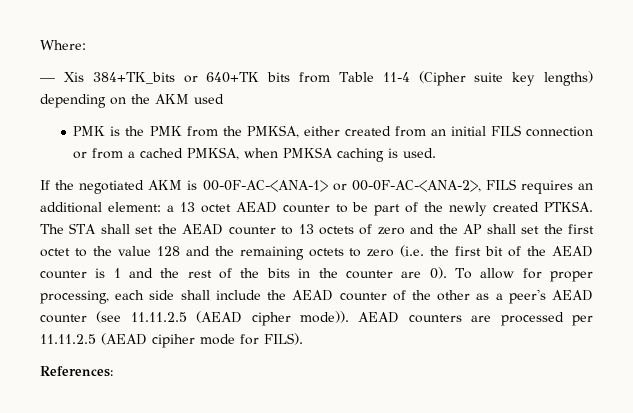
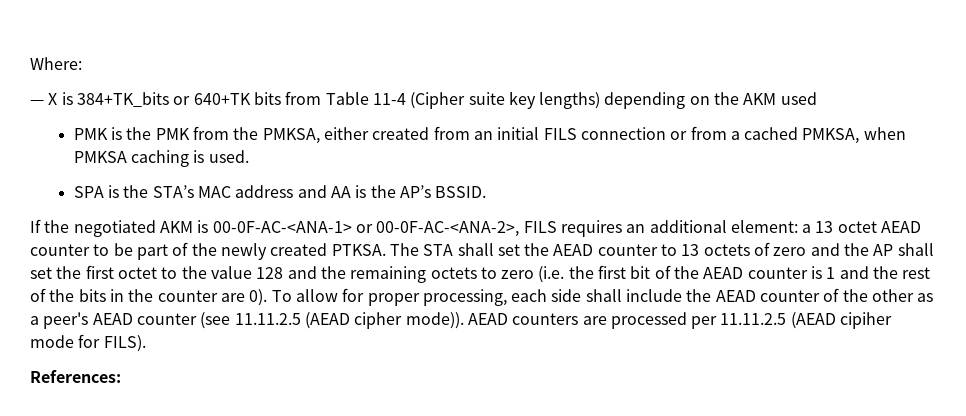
[63,72,84,82] Xis -> [48,92,73,105] X is
(437, 153) none -> [73,185,487,198] // SPA is the STA’s MAC address and AA is the AP’s BSSID.

